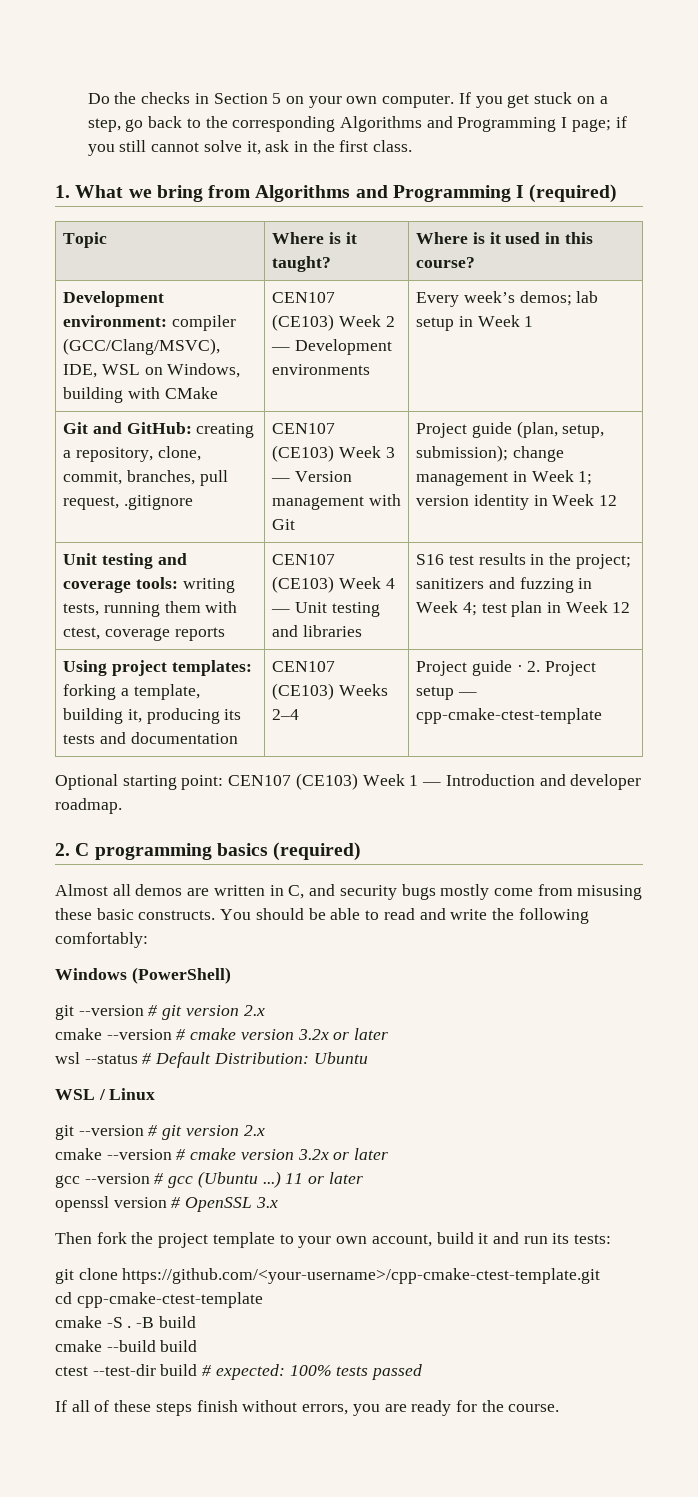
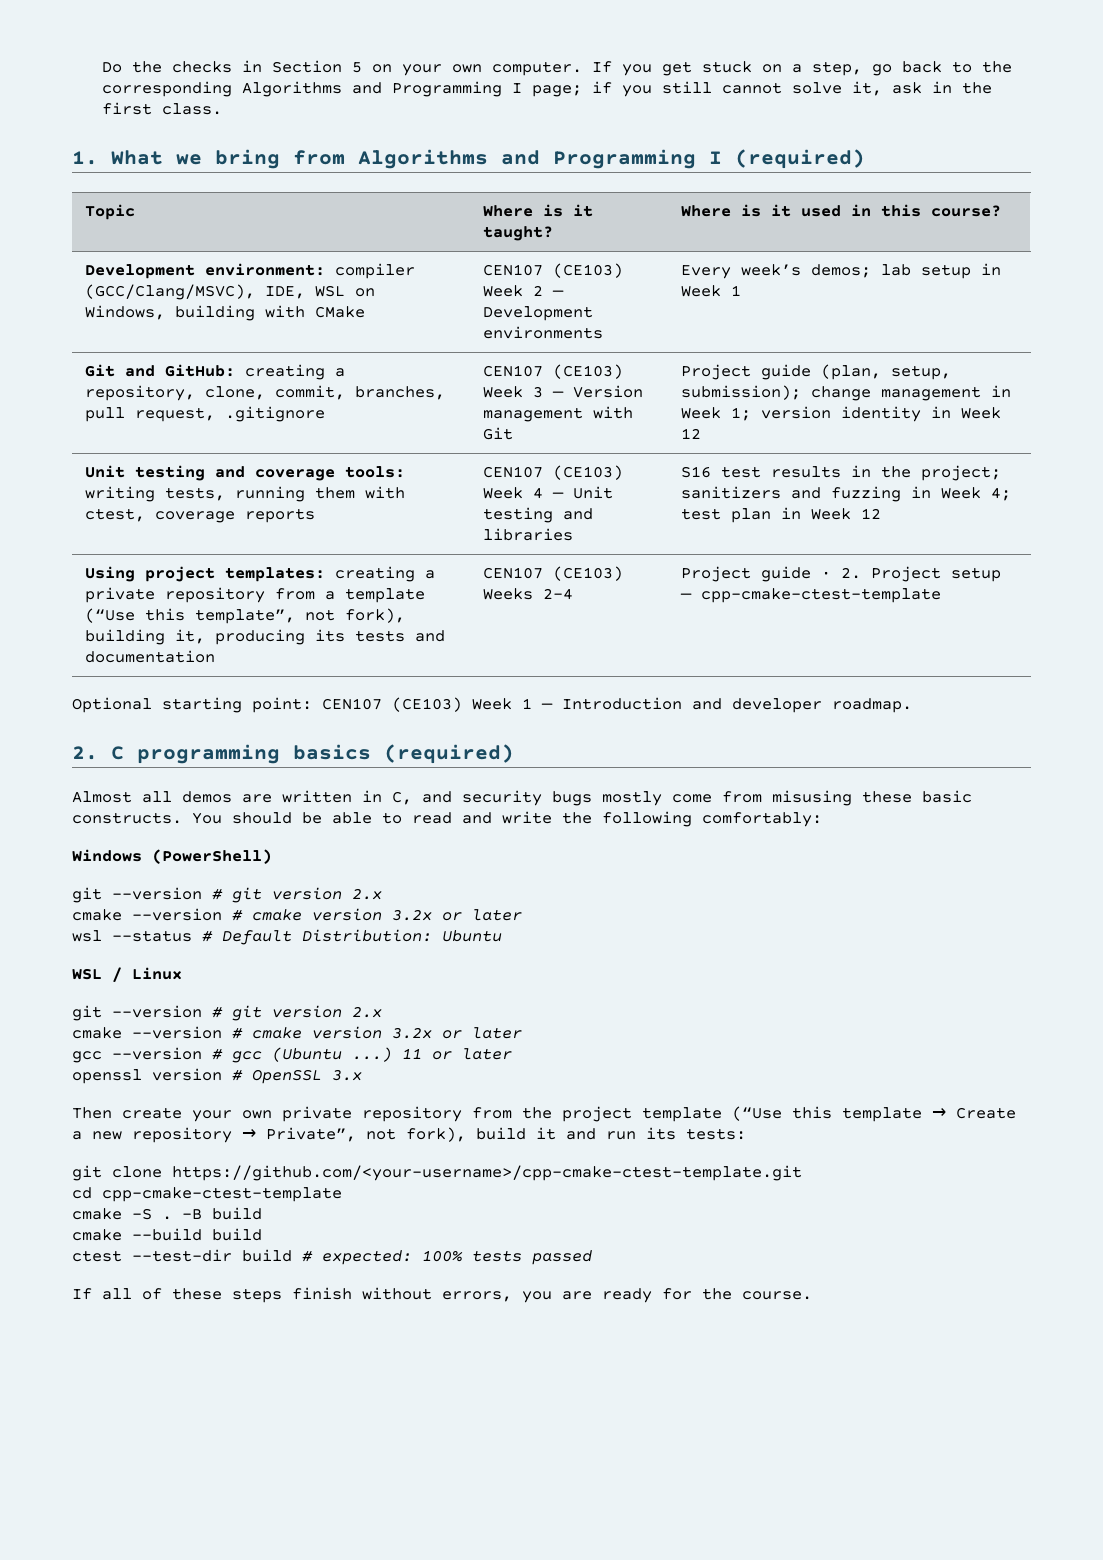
[63,684,200,700] forking a template, -> [335,566,436,582] [85,587,426,603] [85,608,406,624] creating a private repository from a template (“Use this template”, not fork),
[96,1232,432,1248] fork the project template to your own account, -> [122,1106,1016,1122] [72,1127,466,1143] create your own private repository from the project template (“Use this template → Create a new repository → Private”, not fork),

